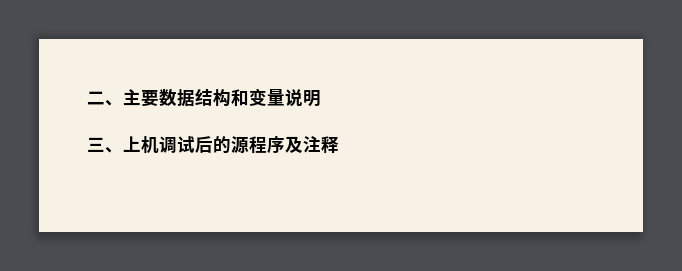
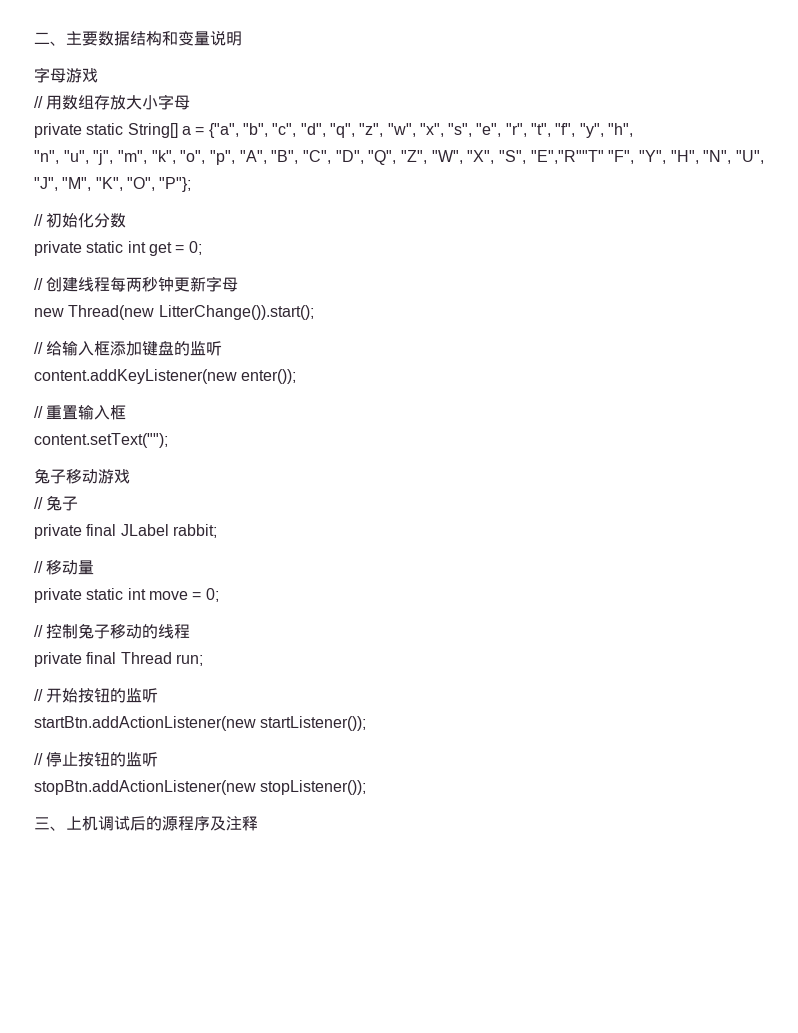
(321, 98) none -> [34,67,98,83] [34,94,191,110] [34,123,634,138] [34,150,764,165] [34,177,192,192] [34,213,127,228] [34,241,202,256] [34,276,239,292] [34,305,314,320] [34,340,223,356] [34,369,297,384] [34,405,127,420] [34,433,168,448] [34,468,130,484] [34,495,79,511] [34,524,217,539] [34,560,95,575] [34,588,219,603] [34,623,191,639] [34,652,203,667] [34,688,159,703] [34,716,367,731] [34,751,159,767] [34,780,367,795] // 字母游戏 // // 用数组存放大小字母 // private static String[] a = {"a", "b", "c", "d", "q", "z", "w", "x", "s", "e", "r", "t", "f", "y", "h", // "n", "u", "j", "m", "k", "o", "p", "A", "B", "C", "D", "Q", "Z", "W", "X", "S", "E","R""T" "F", "Y", "H", "N", "U", "J", "M", "K", "O", "P"}; // // 初始化分数 // private static int get = 0; // // 创建线程每两秒钟更新字母 // new Thread(new LitterChange()).start(); // // 给输入框添加键盘的监听 // content.addKeyListener(new enter()); // // 重置输入框 // content.setText(""); // 兔子移动游戏 // // 兔子 // private final JLabel rabbit; // // 移动量 // private static int move = 0; // // 控制兔子移动的线程 // private final Thread run; // // 开始按钮的监听 // startBtn.addActionListener(new startListener()); // // 停止按钮的监听 // stopBtn.addActionListener(new stopListener());

